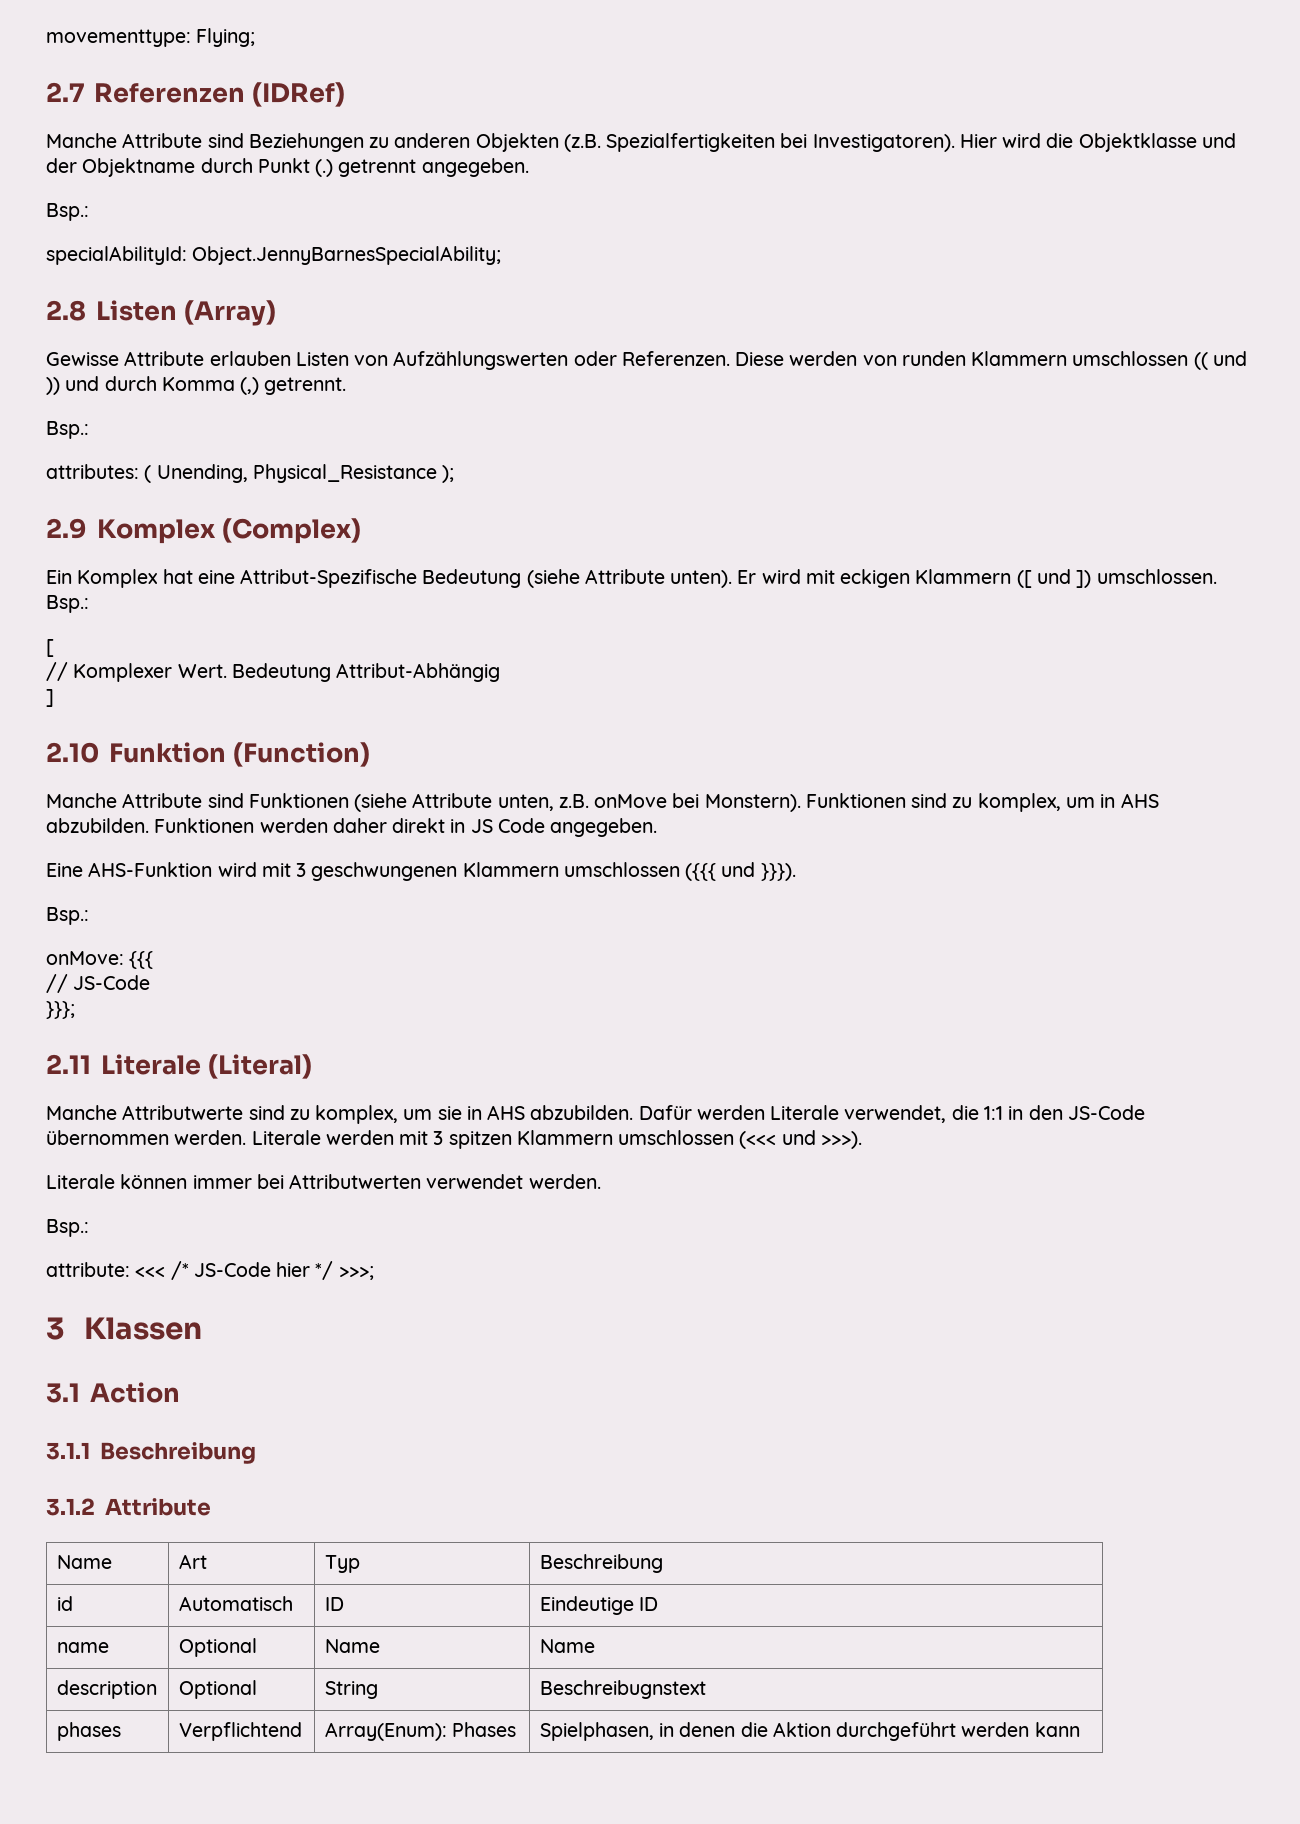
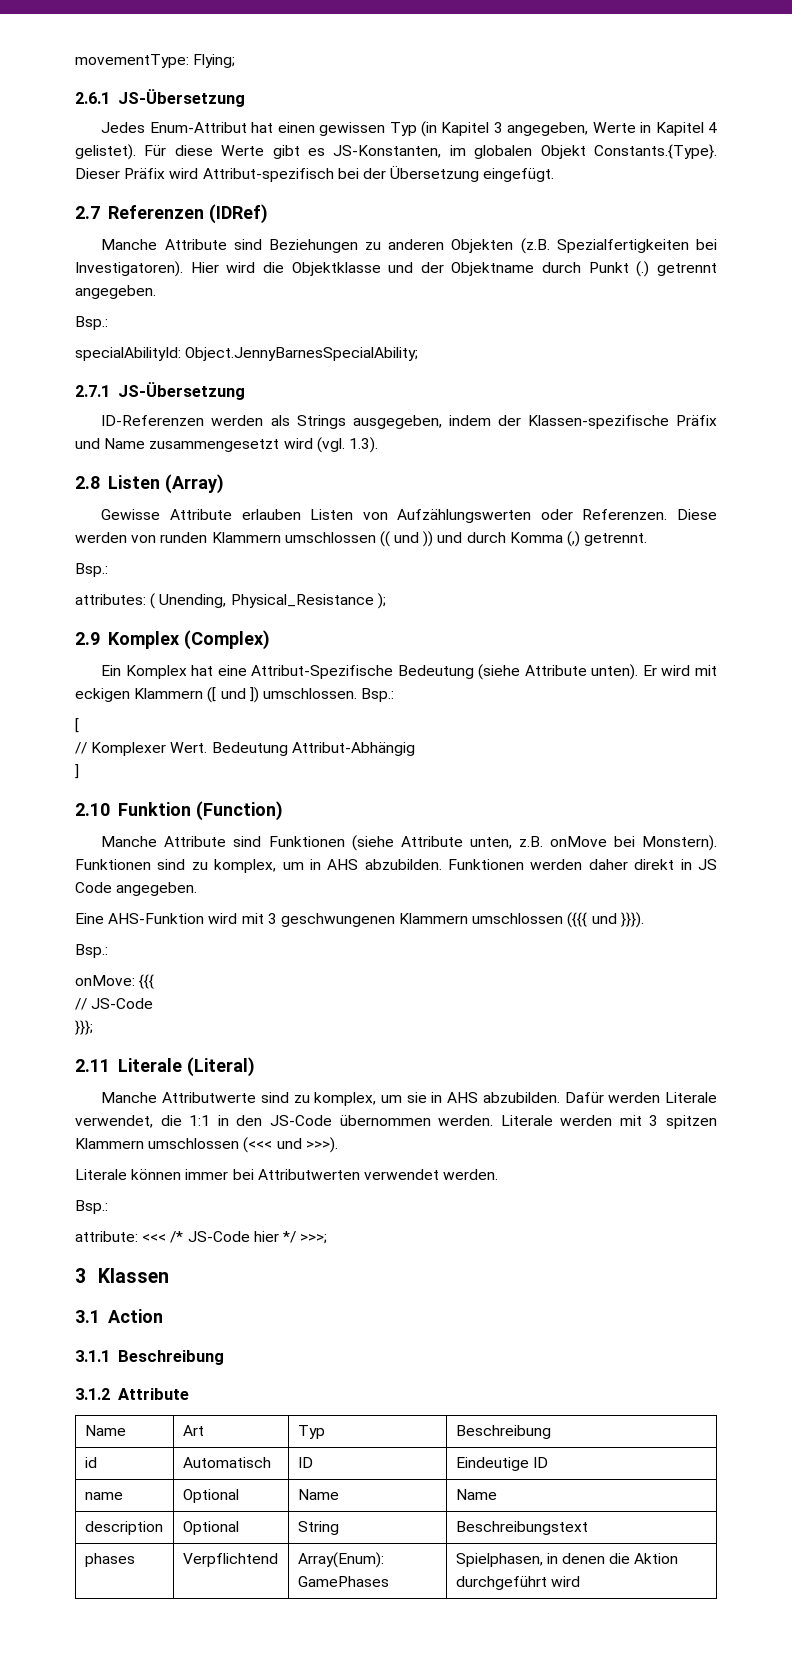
[46,29,191,47] movementtype: -> [75,54,189,68] movementType:
(256, 37) none -> [75,89,245,107] [101,121,718,137] [75,144,717,160] [75,165,555,182] // 2.6.1 JS-Übersetzung // Jedes Enum-Attribut hat einen gewissen Typ (in Kapitel 3 angegeben, Werte in Kapitel 4 gelistet). Für diese Werte gibt es JS-Konstanten, im globalen Objekt Constants.{Type}. Dieser Präfix wird Attribut-spezifisch bei der Übersetzung eingefügt.
(502, 255) none -> [75,382,245,400] [101,415,717,429] [75,437,378,453] // 2.7.1 JS-Übersetzung // ID-Referenzen werden als Strings ausgegeben, indem der Klassen-spezifische Präfix und Name zusammengesetzt wird (vgl. 1.3).
[539,1680,706,1699] Beschreibugnstext -> [455,1521,588,1535] Beschreibungstext
[452,1722,517,1737] Phases -> [297,1576,389,1587] GamePhases
[961,1722,1080,1737] werden kann -> [550,1576,580,1587] wird

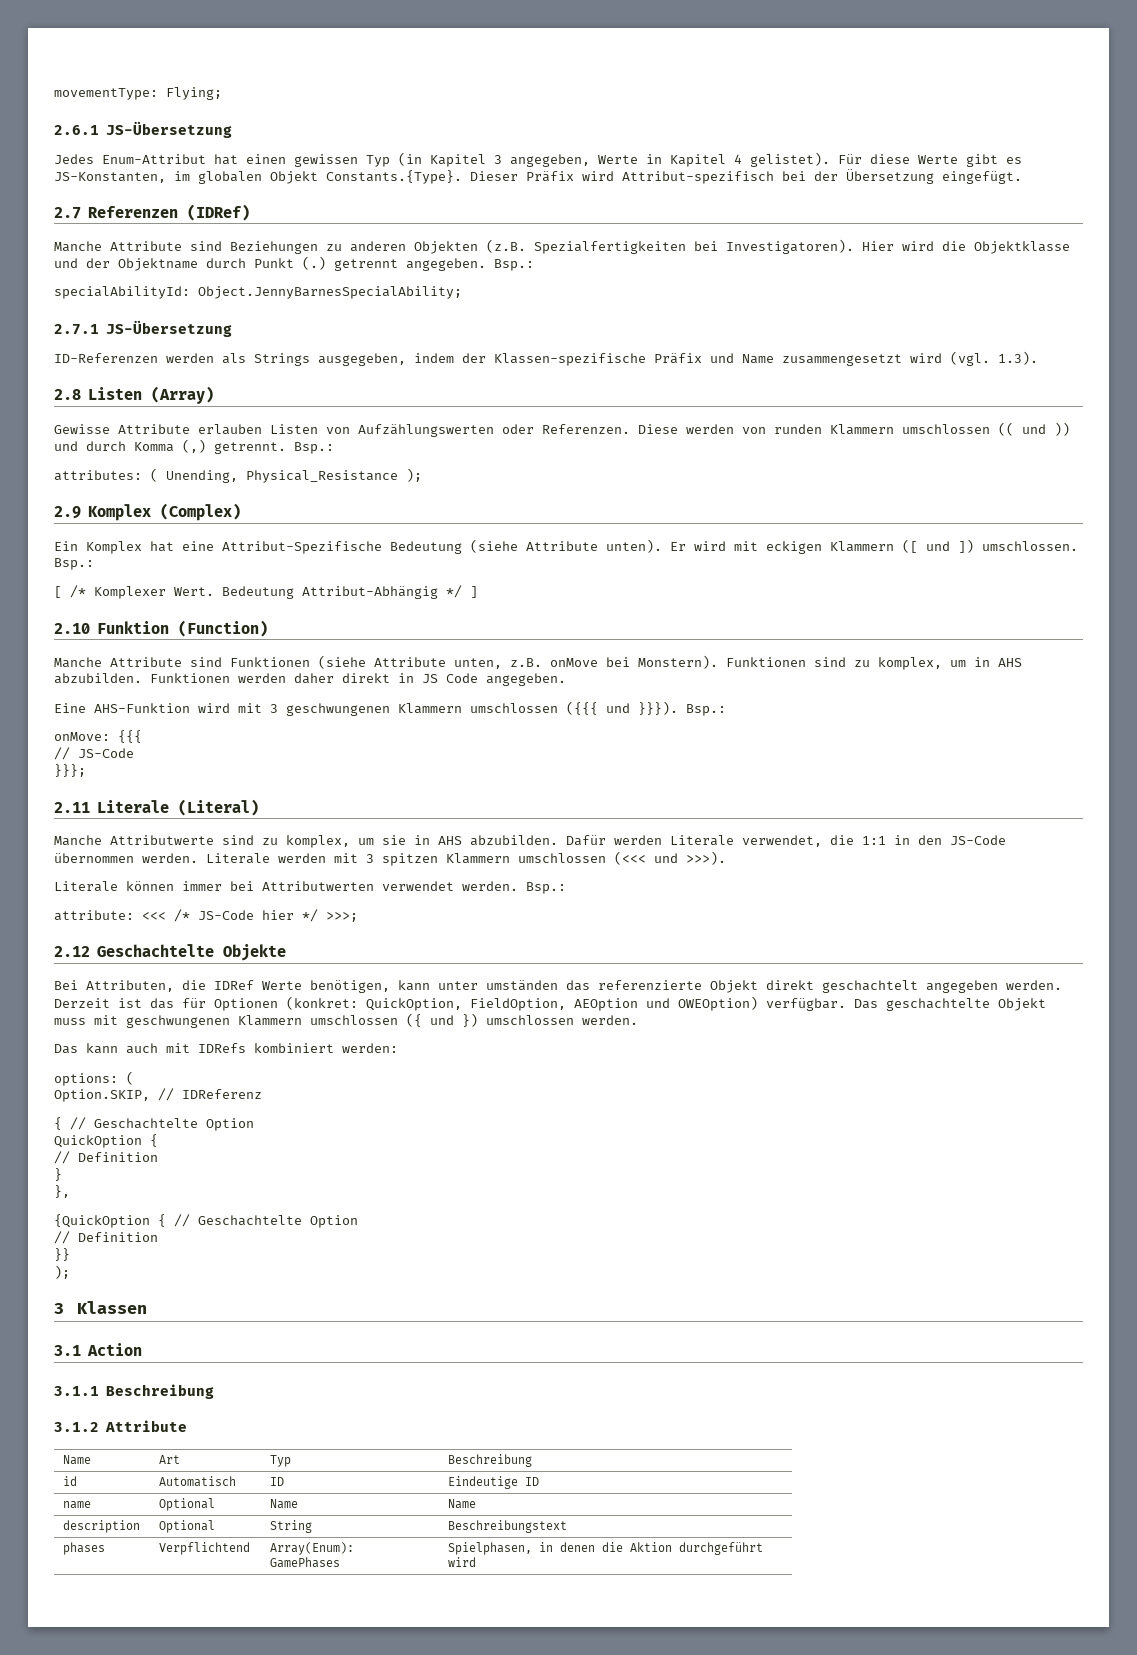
(156, 292) // -> (486, 264) none
(648, 539) // -> (286, 448) none
[75,742,87,754] // // -> [70,585,86,598] /*
(415, 749) // -> [446,585,462,598] */
(644, 920) // -> (678, 708) none
(499, 1174) // -> (518, 886) none
(328, 1239) none -> [54,944,286,961] [54,980,1062,993] [54,996,1046,1011] [54,1013,638,1028] [54,1043,398,1054] [54,1071,134,1086] [54,1088,262,1102] [54,1117,254,1131] [54,1134,158,1148] [54,1151,158,1164] [54,1168,62,1181] [54,1185,70,1198] [54,1214,358,1228] [54,1231,158,1244] [54,1248,70,1261] [54,1265,70,1279] // 2.12 Geschachtelte Objekte // Bei Attributen, die IDRef Werte benötigen, kann unter umständen das referenzierte Objekt direkt geschachtelt angegeben werden. Derzeit ist das für Optionen (konkret: QuickOption, FieldOption, AEOption und OWEOption) verfügbar. Das geschachtelte Objekt muss mit geschwungenen Klammern umschlossen ({ und }) umschlossen werden. // Das kann auch mit IDRefs kombiniert werden: // options: ( // Option.SKIP, // IDReferenz // { // Geschachtelte Option // QuickOption { // // Definition // } // }, // {QuickOption { // Geschachtelte Option // // Definition // }} // );

